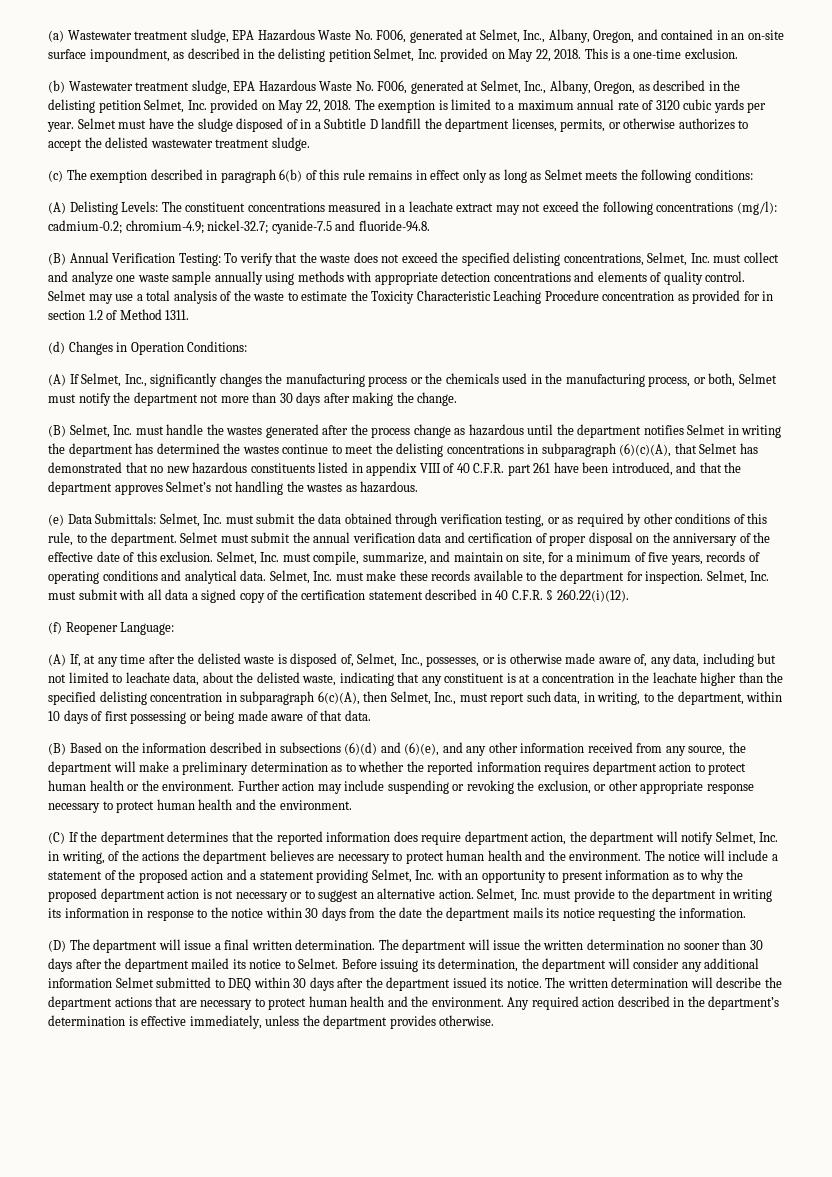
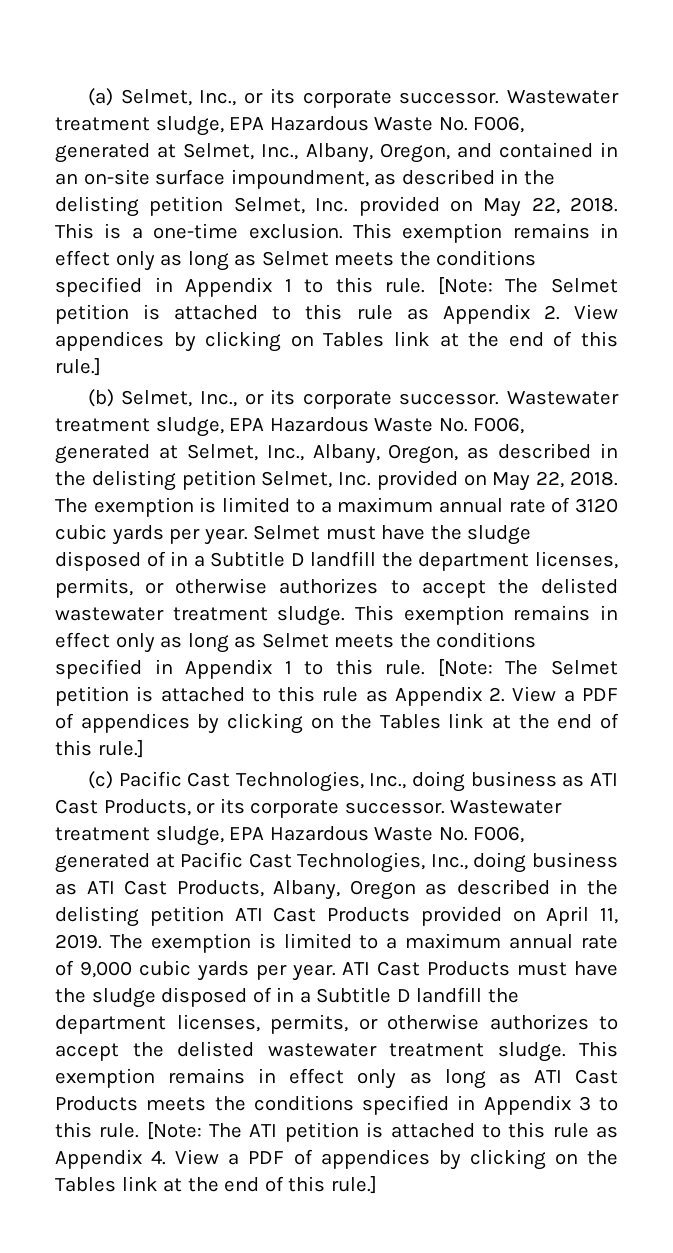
(64, 36) none -> [120,88,500,108] Selmet, Inc., or its corporate successor.
[48,80,65,93] // (b) -> [352,223,618,243] [55,250,537,271] [55,277,618,297] [55,304,618,324] [55,331,619,352] [55,358,101,376] [87,389,500,409] This exemption remains in effect only as long as Selmet meets the conditions specified in Appendix 1 to this rule. [Note: The Selmet petition is attached to this rule as Appendix 2. View appendices by clicking on Tables link at the end of this rule.] // (b) Selmet, Inc., or its corporate successor.
[48,169,365,183] // (c) The exemption described in paragraph 6(b) of this rule -> [355,605,504,625] This exemption
[641,169,753,183] [48,201,777,215] [48,220,430,234] [48,252,779,266] [48,271,746,285] [48,290,774,304] [48,309,190,320] [48,341,248,355] [48,373,777,387] [48,392,458,406] [48,424,782,438] [48,443,758,457] [48,462,742,476] [48,481,419,495] [48,513,768,527] [48,532,771,546] [48,551,760,565] [48,570,770,584] [48,589,629,603] [48,622,175,635] [48,653,777,667] [48,672,784,686] [48,691,783,705] [48,710,371,724] [48,742,746,756] [48,761,747,775] [48,780,754,794] [48,799,352,813] [48,831,779,845] [48,850,778,864] [48,869,744,883] [48,888,773,902] [48,907,747,921] [48,939,763,953] [48,958,760,972] [48,977,782,991] [48,996,780,1010] [48,1015,495,1029] following conditions: // (A) Delisting Levels: The constituent concentrations measured in a leachate extract may not exceed the following concentrations (mg/l): cadmium-0.2; chromium-4.9; nickel-32.7; cyanide-7.5 and fluoride-94.8. // (B) Annual Verification Testing: To verify that the waste does not exceed the specified delisting concentrations, Selmet, Inc. must collect and analyze one waste sample annually using methods with appropriate detection concentrations and elements of quality control. Selmet may use a total analysis of the waste to estimate the Toxicity Characteristic Leaching Procedure concentration as provided for in section 1.2 of Method 1311. // (d) Changes in Operation Conditions: // (A) If Selmet, Inc., significantly changes the manufacturing process or the chemicals used in the manufacturing process, or both, Selmet must notify the department not more than 30 days after making the change. // (B) Selmet, Inc. must handle the wastes generated after the process change as hazardous until the department notifies Selmet in writing the department has determined the wastes continue to meet the delisting concentrations in subparagraph (6)(c)(A), that Selmet has demonstrated that no new hazardous constituents listed in appendix VIII of 40 C.F.R. part 261 have been introduced, and that the department approves Selmet’s not handling the wastes as hazardous. // (e) Data Submittals: Selmet, Inc. must submit the data obtained through verification testing, or as required by other conditions of this rule, to the department. Selmet must submit the annual verification data and certification of proper disposal on the anniversary of the effective date of this exclusion. Selmet, Inc. must compile, summarize, and maintain on site, for a minimum of five years, records of operating conditions and analytical data. Selmet, Inc. must make these records available to the department for inspection. Selmet, Inc. must submit with all data a signed copy of the certification statement described in 40 C.F.R. § 260.22(i)(12). // (f) Reopener Language: // (A) If, at any time after the delisted waste is disposed of, Selmet, Inc., possesses, or is otherwise made aware of, any data, including but not limited to leachate data, about the delisted waste, indicating that any constituent is at a concentration in the leachate higher than the specified delisting concentration in subparagraph 6(c)(A), then Selmet, Inc., must report such data, in writing, to the department, within 10 days of first possessing or being made aware of that data. // (B) Based on the information described in subsections (6)(d) and (6)(e), and any other information received from any source, the department will make a preliminary determination as to whether the reported information requires department action to protect human health or the environment. Further action may include suspending or revoking the exclusion, or other appropriate response necessary to protect human health and the environment. // (C) If the department determines that the reported information does require department action, the department will notify Selmet, Inc. in writing, of the actions the department believes are necessary to protect human health and the environment. The notice will include a statement of the proposed action and a statement providing Selmet, Inc. with an opportunity to present information as to why the proposed department action is not necessary or to suggest an alternative action. Selmet, Inc. must provide to the department in writing its information in response to the notice within 30 days from the date the department mails its notice requesting the information. // (D) The department will issue a final written determination. The department will issue the written determination no sooner than 30 days after the department mailed its notice to Selmet. Before issuing its determination, the department will consider any additional information Selmet submitted to DEQ within 30 days after the department issued its notice. The written determination will describe the department actions that are necessary to protect human health and the environment. Any required action described in the department’s determination is effective immediately, unless the department provides otherwise. -> [436,632,537,648] [55,659,618,679] [55,686,618,706] [55,713,619,734] [55,740,144,758] [87,771,619,792] [55,798,563,818] [55,826,525,846] [55,852,618,873] [55,879,618,900] [55,906,618,927] [55,933,619,953] [55,960,619,981] [55,987,519,1008] [55,1014,618,1034] [55,1041,618,1062] [55,1068,618,1089] [55,1095,618,1115] [55,1122,619,1142] [55,1149,619,1170] [55,1176,377,1194] conditions specified in Appendix 1 to this rule. [Note: The Selmet petition is attached to this rule as Appendix 2. View a PDF of appendices by clicking on the Tables link at the end of this rule.] // (c) Pacific Cast Technologies, Inc., doing business as ATI Cast Products, or its corporate successor. Wastewater treatment sludge, EPA Hazardous Waste No. F006, generated at Pacific Cast Technologies, Inc., doing business as ATI Cast Products, Albany, Oregon as described in the delisting petition ATI Cast Products provided on April 11, 2019. The exemption is limited to a maximum annual rate of 9,000 cubic yards per year. ATI Cast Products must have the sludge disposed of in a Subtitle D landfill the department licenses, permits, or otherwise authorizes to accept the delisted wastewater treatment sludge. This exemption remains in effect only as long as ATI Cast Products meets the conditions specified in Appendix 3 to this rule. [Note: The ATI petition is attached to this rule as Appendix 4. View a PDF of appendices by clicking on the Tables link at the end of this rule.]

